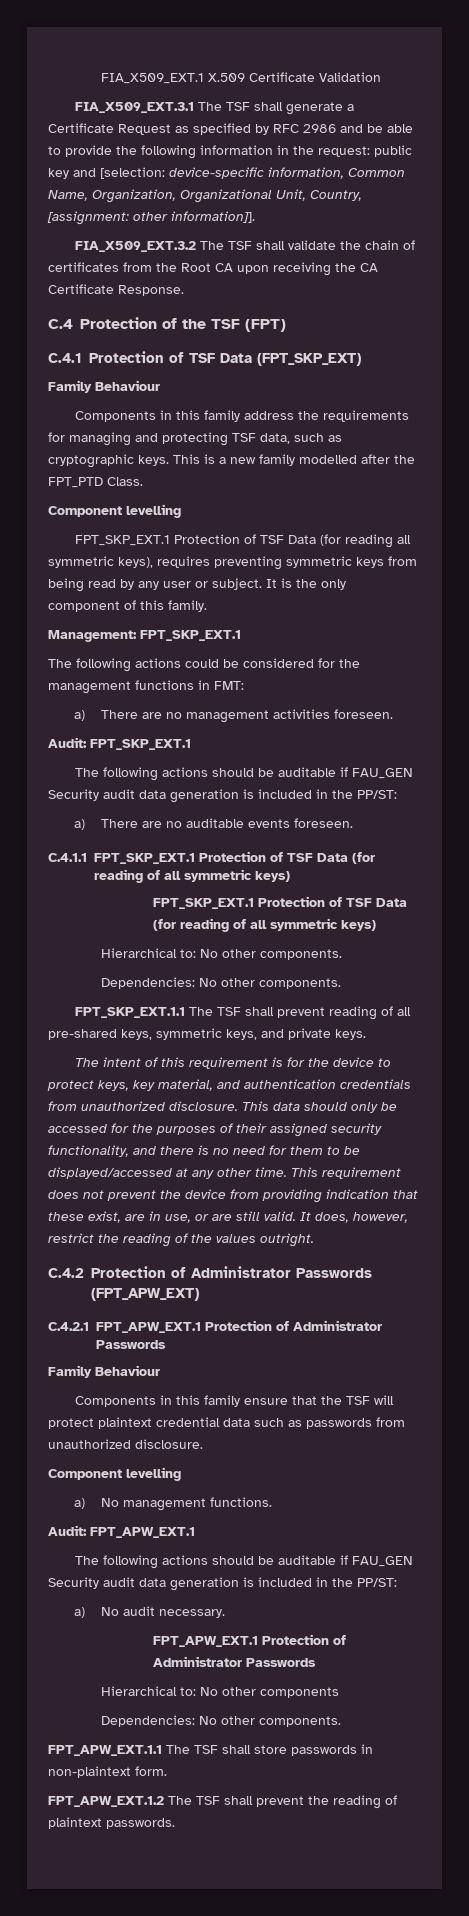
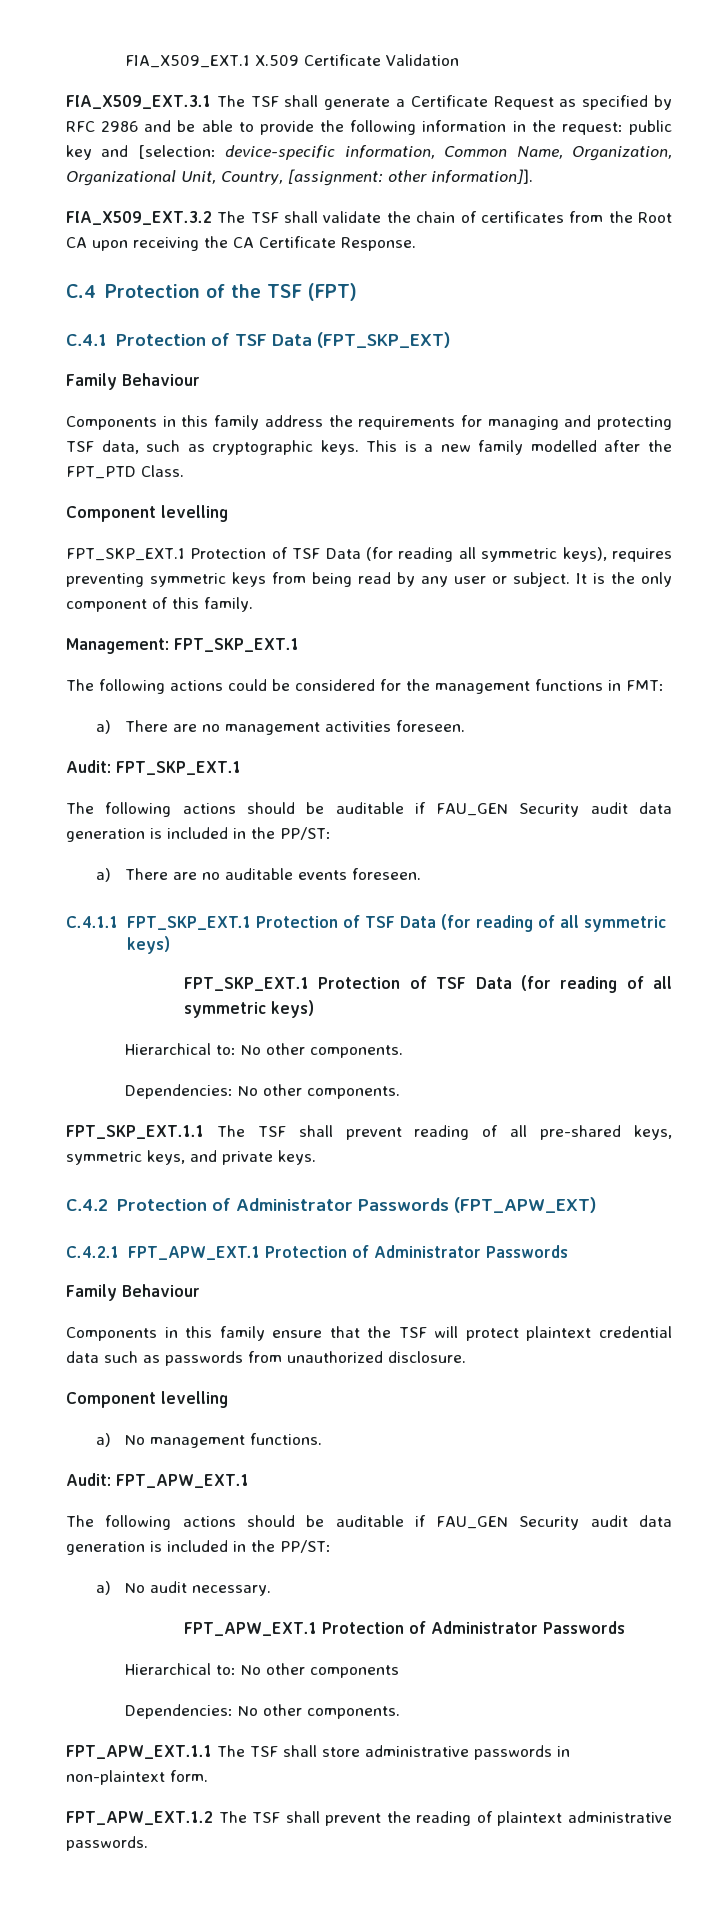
[75,1057,392,1069] [47,1079,411,1091] [48,1101,397,1113] [48,1123,382,1137] [48,1145,360,1157] [48,1167,401,1179] [48,1189,418,1203] [48,1211,408,1223] [48,1233,314,1247] // The intent of this requirement is for the device to protect keys, key material, and authentication credentials from unauthorized disclosure. This data should only be accessed for the purposes of their assigned security functionality, and there is no need for them to be displayed/accessed at any other time. This requirement does not prevent the device from providing indication that these exist, are in use, or are still valid. It does, however, restrict the reading of the values outright. -> (316, 1157) none
(287, 1749) none -> [364,1745,469,1757] administrative
(102, 1823) none -> [568,1811,672,1823] administrative

